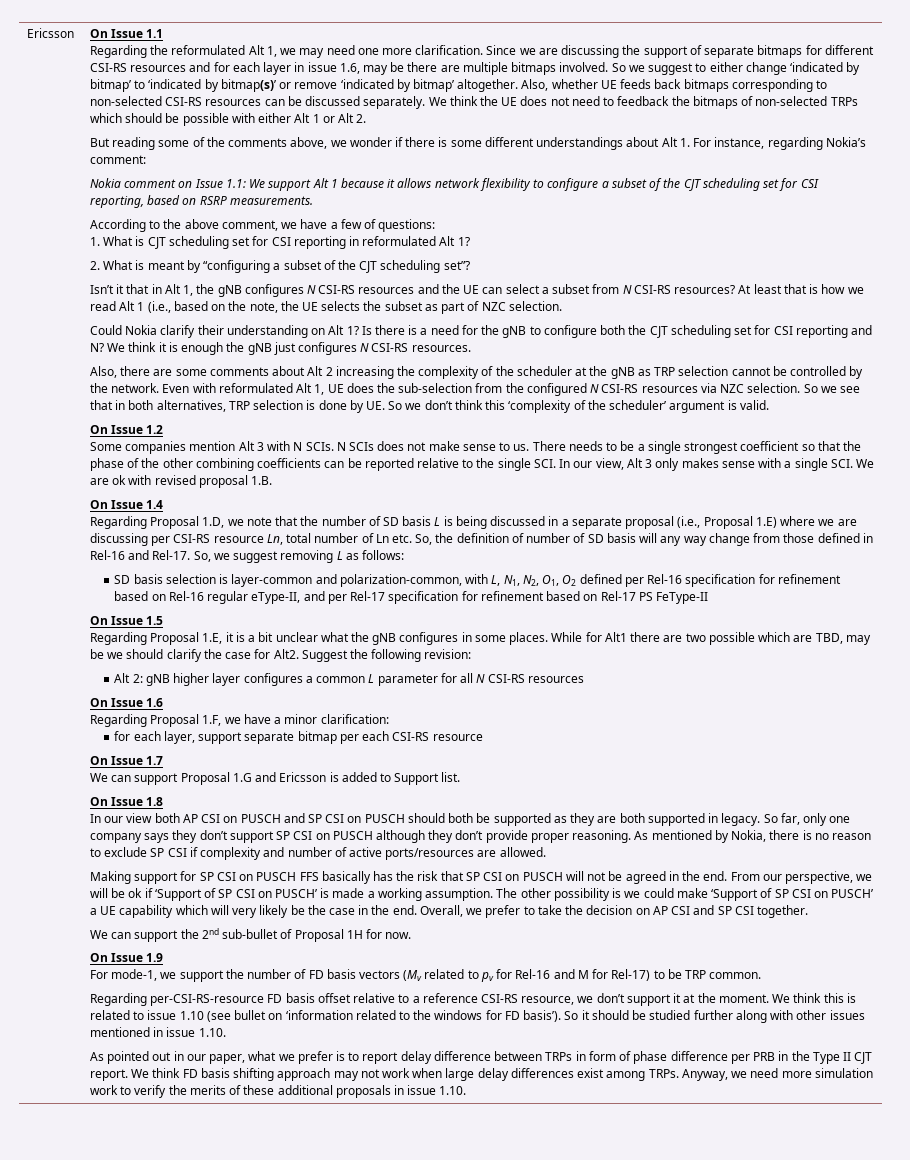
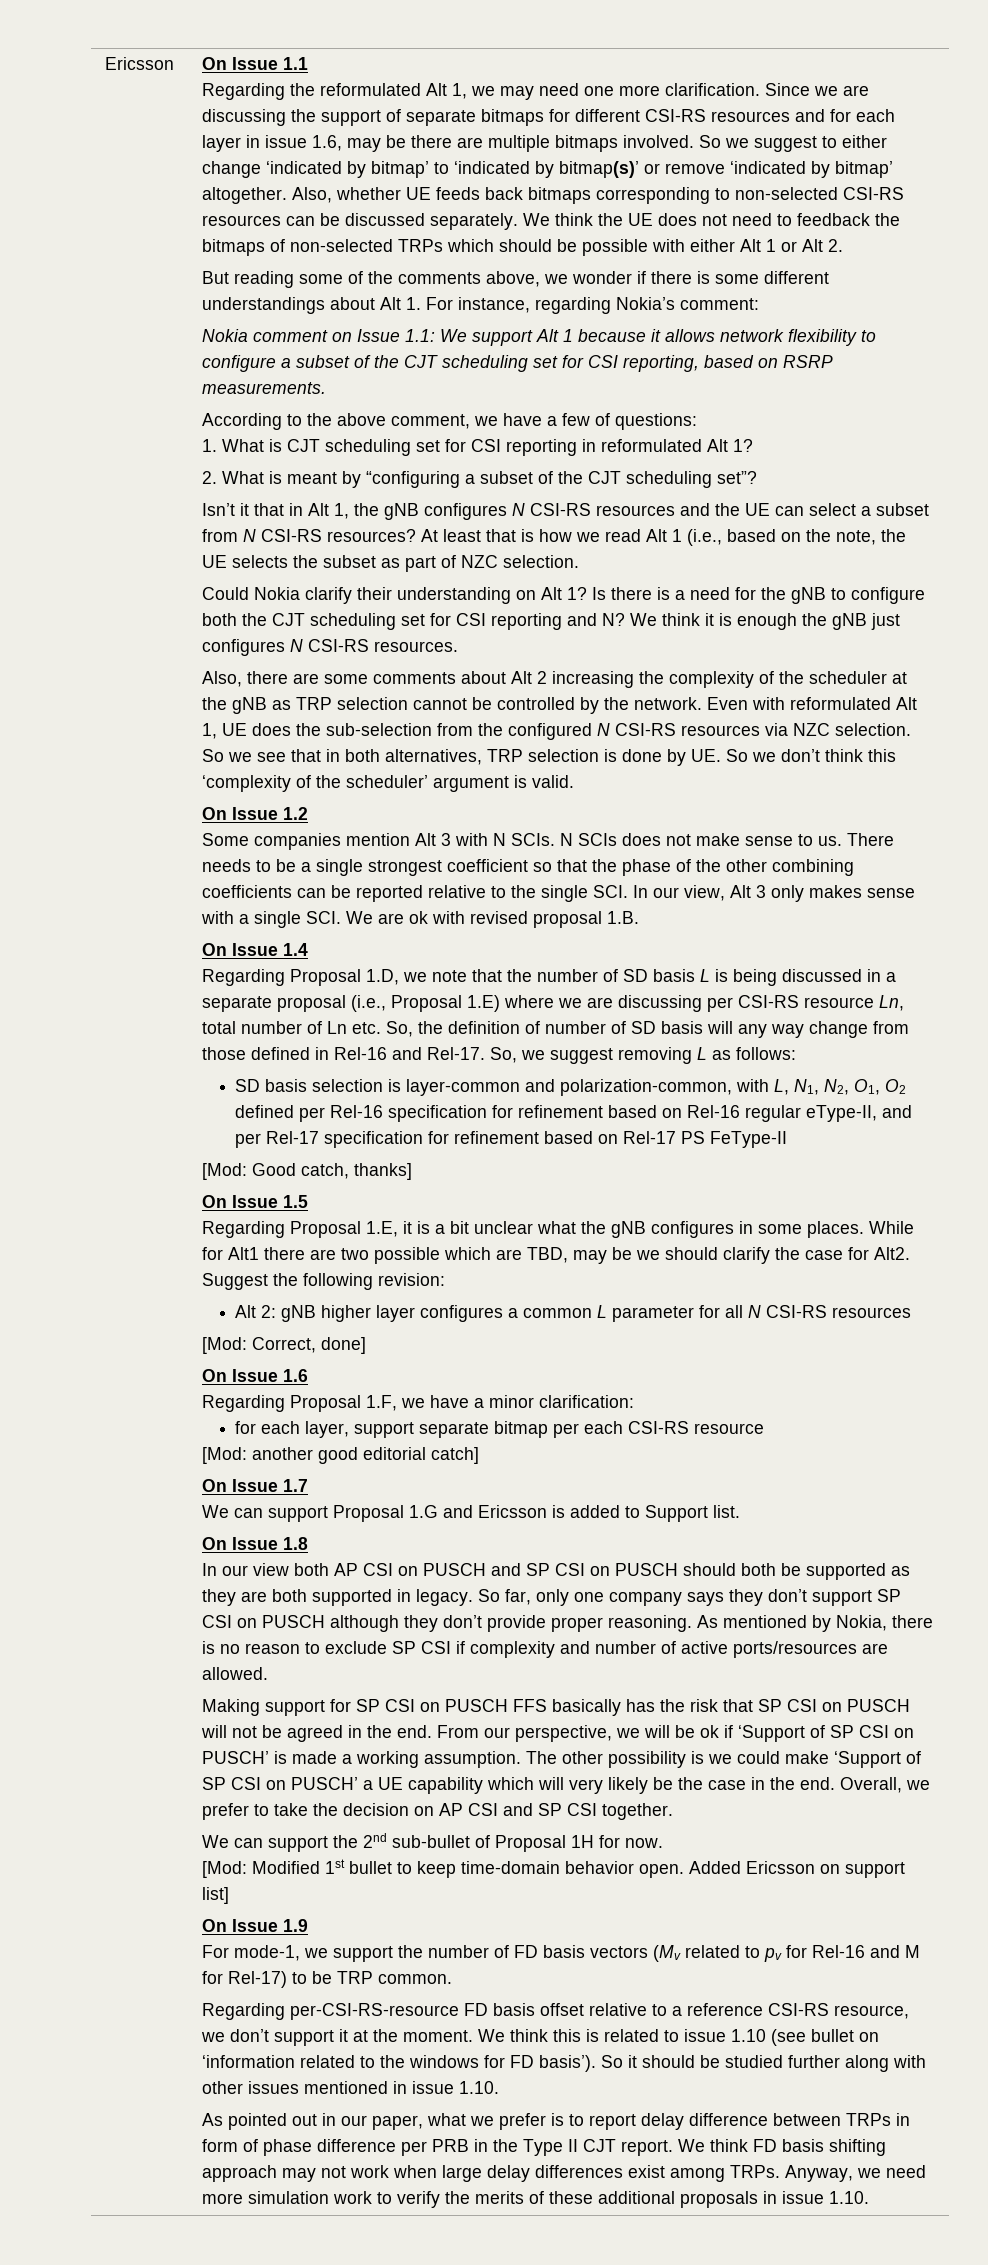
(709, 598) none -> [201,1163,412,1180] // [Mod: Good catch, thanks]
(584, 679) none -> [201,1337,366,1354] // [Mod: Correct, done]
(483, 737) none -> [201,1447,479,1464] // [Mod: another good editorial catch]
(412, 935) none -> [201,1859,905,1878] [201,1887,229,1904] // [Mod: Modified 1st bullet to keep time-domain behavior open. Added Ericsson on support list]

